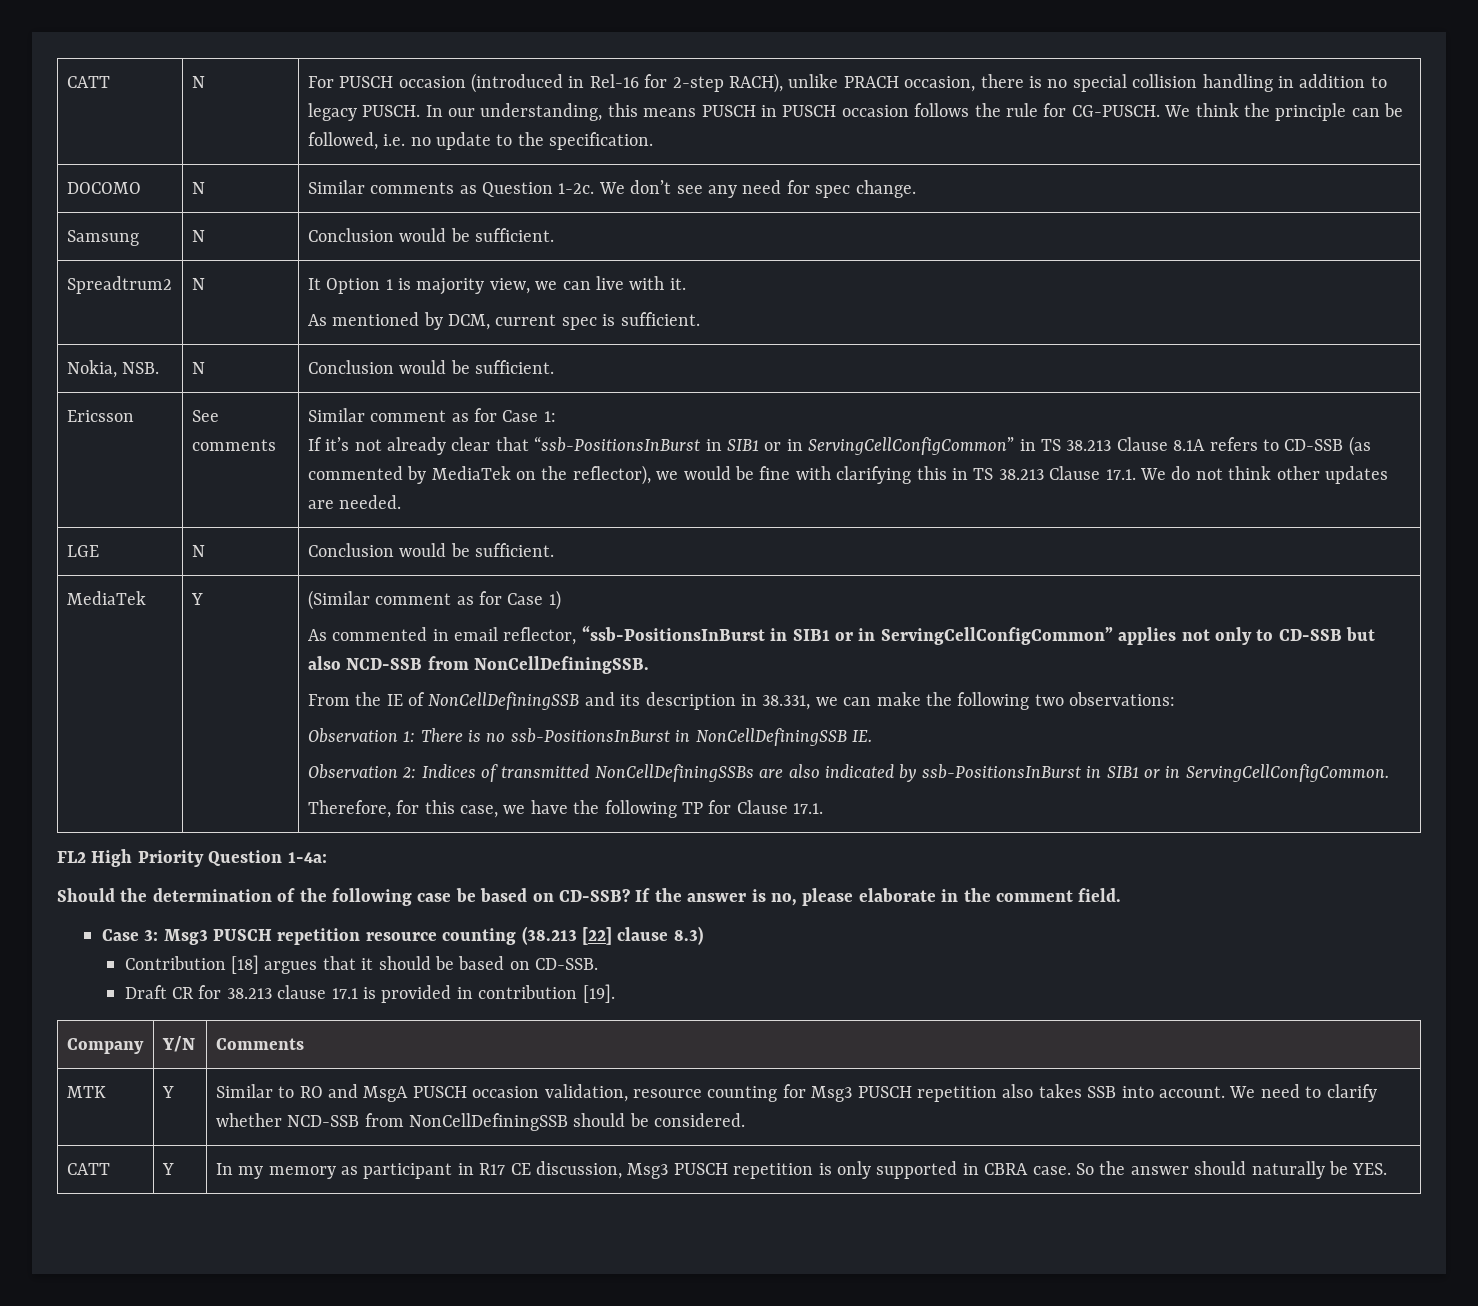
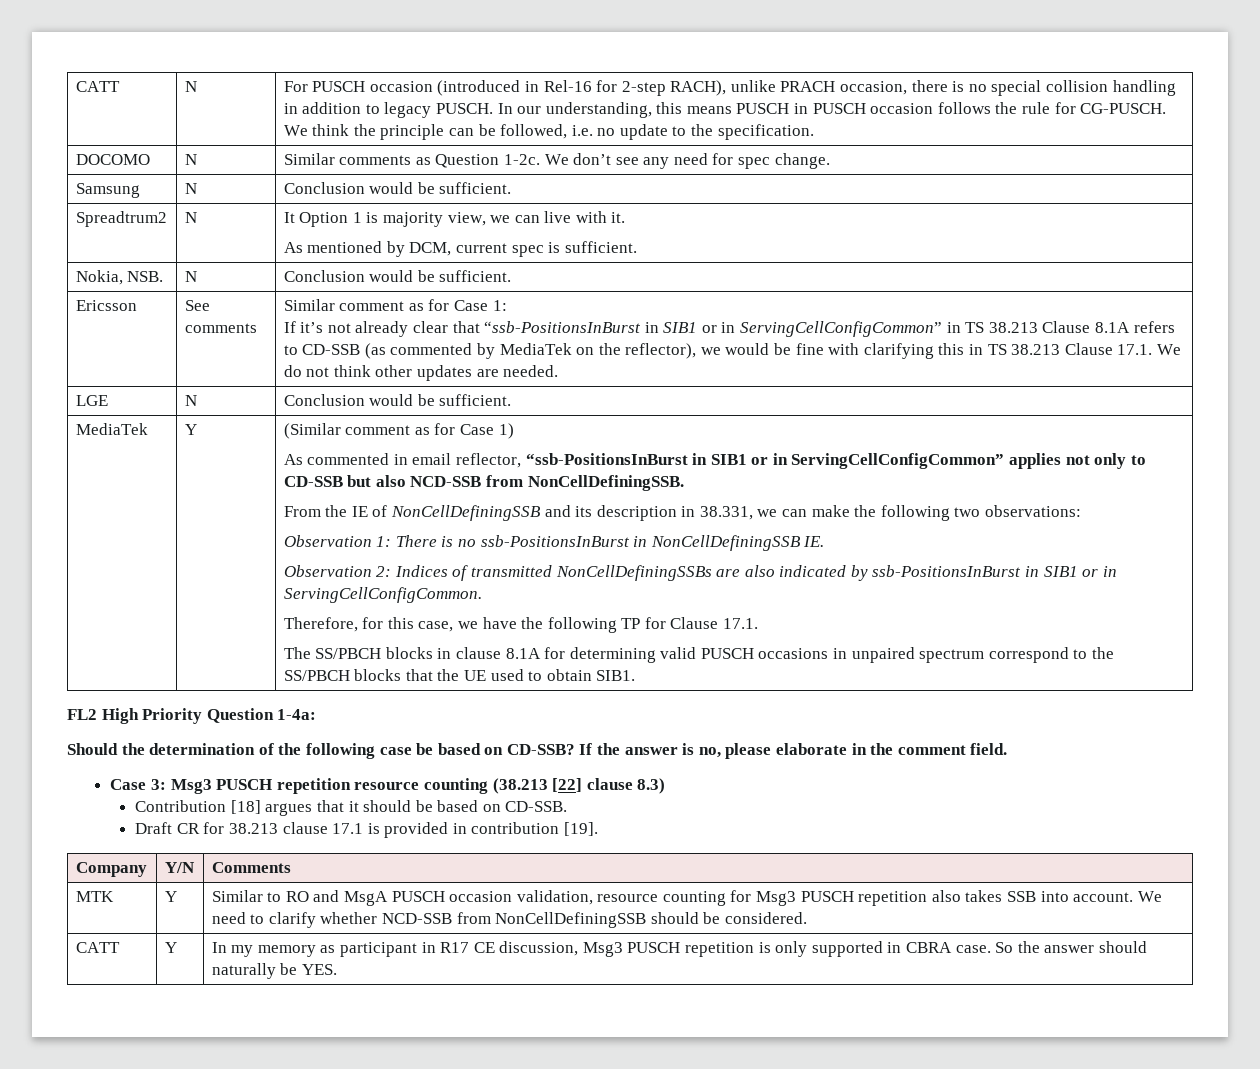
(824, 808) none -> [283,647,1115,663] [283,669,636,681] // The SS/PBCH blocks in clause 8.1A for determining valid PUSCH occasions in unpaired spectrum correspond to the SS/PBCH blocks that the UE used to obtain SIB1.

